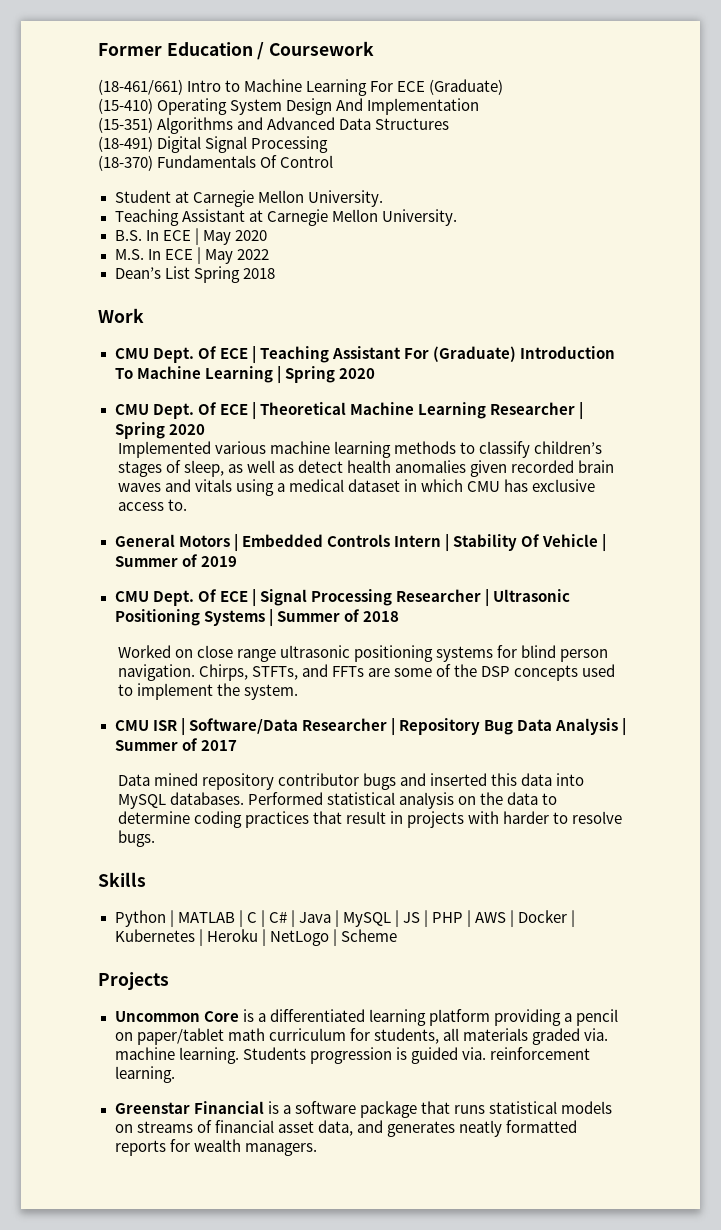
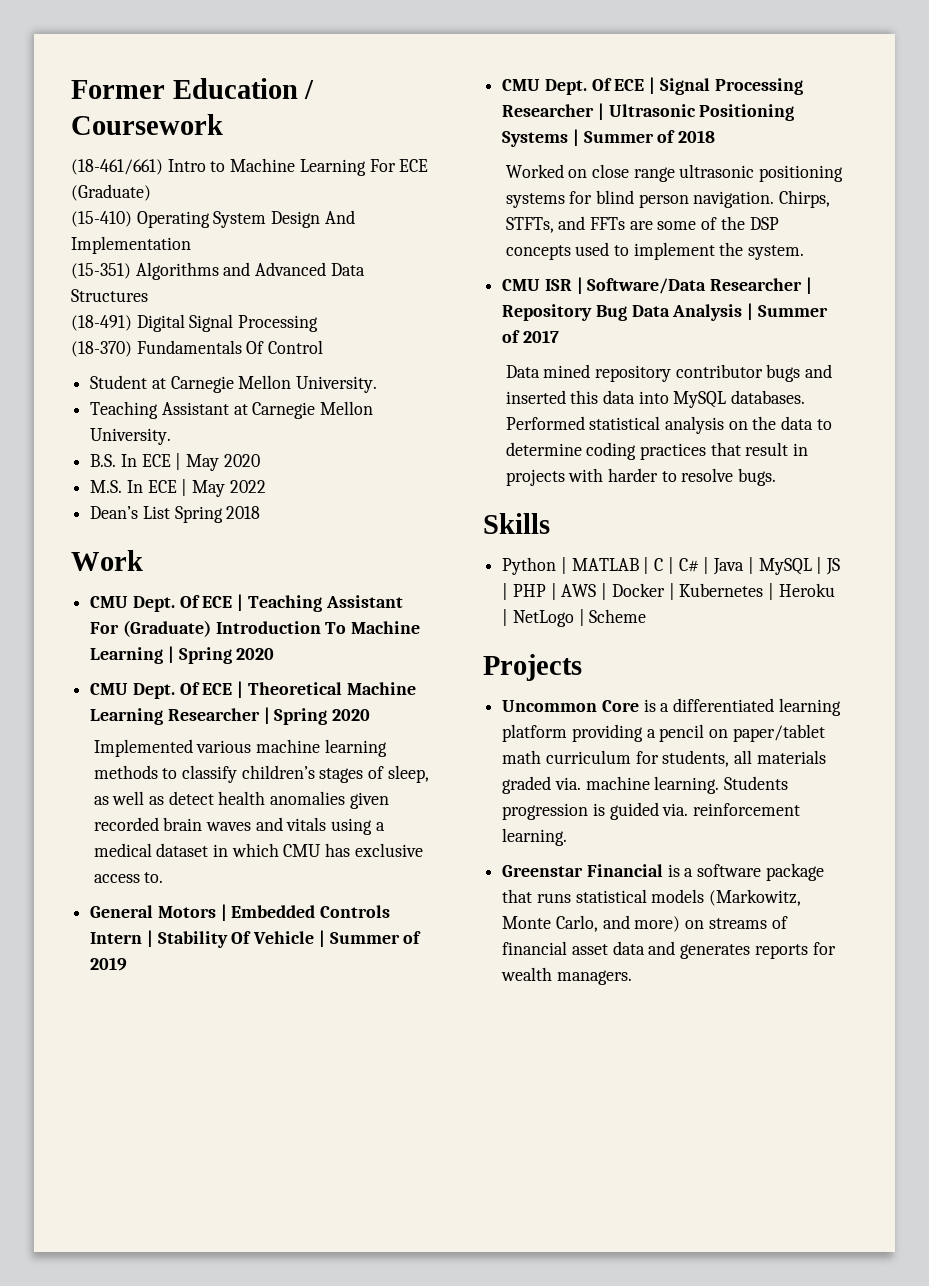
(612, 1107) none -> [709,889,802,906] [502,915,681,932] (Markowitz, Monte Carlo, and more)
[317,1120,353,1136] data, -> [612,941,645,955] data
[458,1120,577,1137] neatly formatted -> (751, 951) none

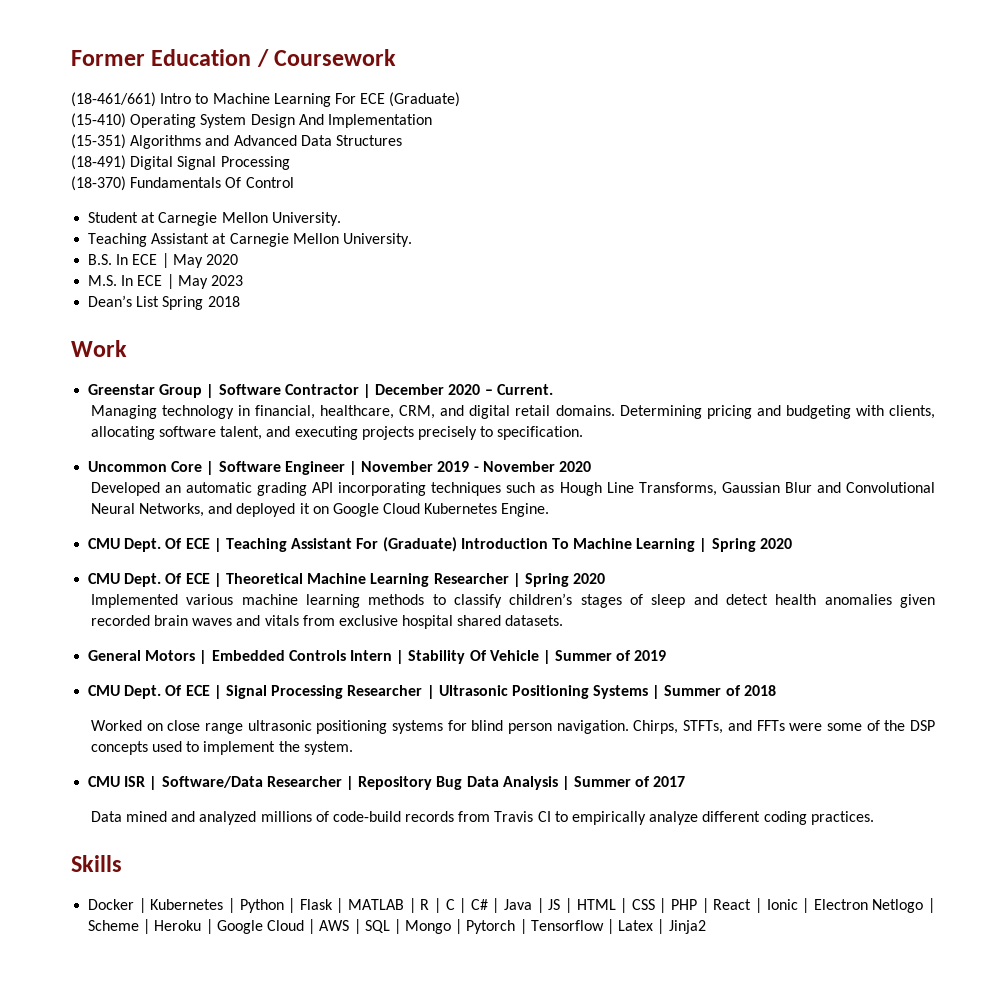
[229,480,266,493] 2022 -> [210,275,243,286] 2023
(143, 560) none -> [88,384,553,398] [90,405,935,419] [90,426,584,440] [88,461,591,475] [90,482,935,496] [90,503,550,517] // Greenstar Group | Software Contractor | December 2020 – Current. // Managing technology in financial, healthcare, CRM, and digital retail domains. Determining pricing and budgeting with clients, allocating software talent, and executing projects precisely to specification. // Uncommon Core | Software Engineer | November 2019 - November 2020 // Developed an automatic grading API incorporating techniques such as Hough Line Transforms, Gaussian Blur and Convolutional Neural Networks, and deployed it on Google Cloud Kubernetes Engine.
[387,765,429,783] [93,791,164,805] sleep, as well as -> [651,594,718,608] sleep and
[331,818,385,835] [93,843,423,857] [93,872,164,883] using a medical dataset in which CMU has exclusive access to. -> [302,615,564,629] from exclusive hospital shared datasets.
[629,221,653,230] are -> [789,723,823,731] were
[594,364,833,382] [505,390,806,408] [505,416,832,434] [505,442,809,460] [505,468,777,486] [483,513,550,534] [502,557,639,575] repository contributor bugs and inserted this data into MySQL databases. Performed statistical analysis on the data to determine coding practices that result in projects with harder to resolve bugs. // Skills // Python | MATLAB -> [171,811,874,825] [71,855,122,872] [88,898,430,913] and analyzed millions of code-build records from Travis CI to empirically analyze different coding practices. // Skills // Docker | Kubernetes | Python | Flask | MATLAB | R
[758,557,840,575] [502,583,835,600] [502,609,647,627] [483,654,582,681] [502,698,841,716] [502,724,825,742] [502,750,826,767] [502,776,789,794] [502,802,801,820] [502,828,568,846] [502,863,824,881] [502,889,802,906] [502,915,788,932] [502,941,836,959] [501,967,632,985] MySQL | JS | PHP | AWS | Docker | Kubernetes | Heroku | NetLogo | Scheme // Projects // Uncommon Core is a differentiated learning platform providing a pencil on paper/tablet math curriculum for students, all materials graded via. machine learning. Students progression is guided via. reinforcement learning. // Greenstar Financial is a software package that runs statistical models (Markowitz, Monte Carlo, and more) on streams of financial asset data and generates reports for wealth managers. -> [548,898,936,913] [88,919,706,934] JS | HTML | CSS | PHP | React | Ionic | Electron Netlogo | Scheme | Heroku | Google Cloud | AWS | SQL | Mongo | Pytorch | Tensorflow | Latex | Jinja2

